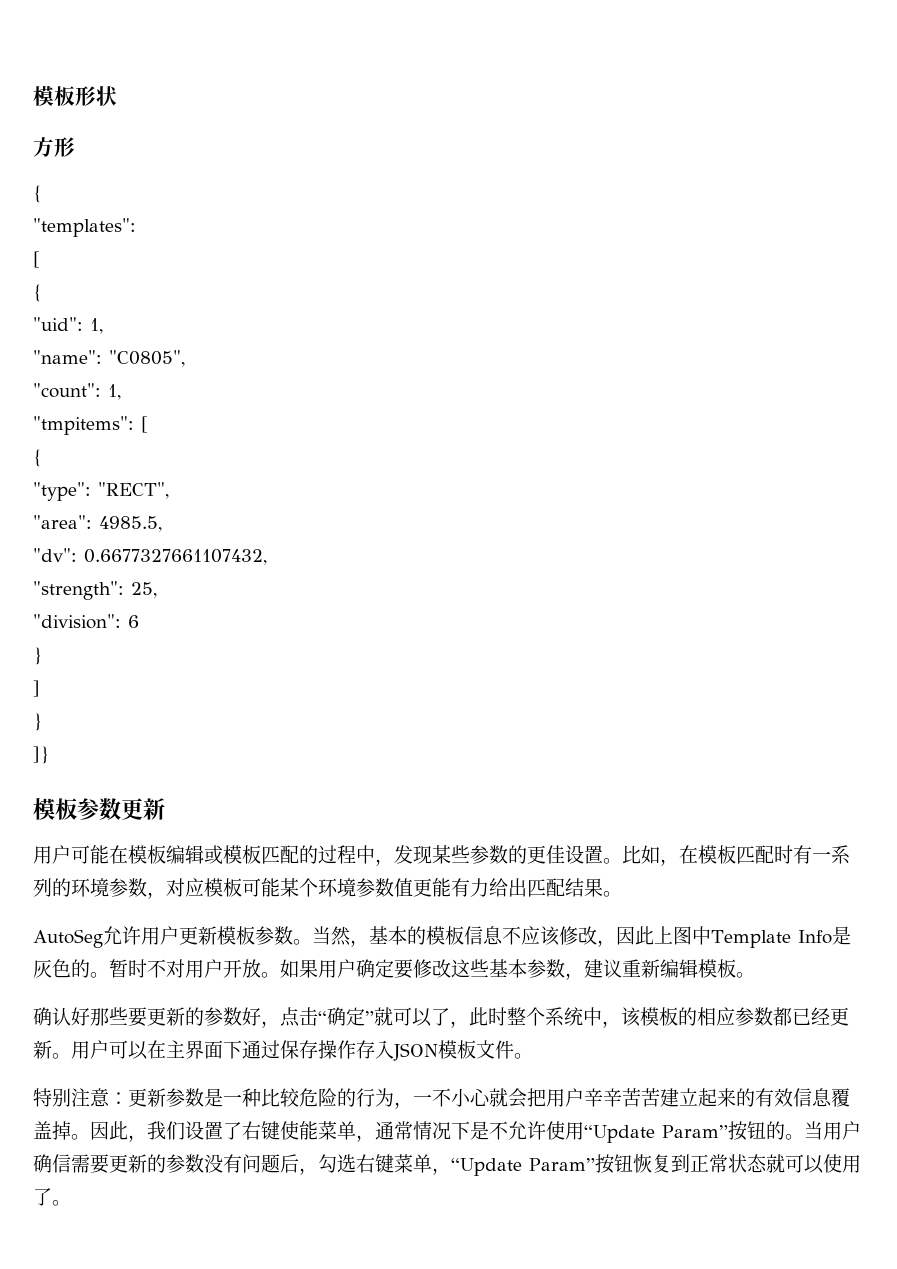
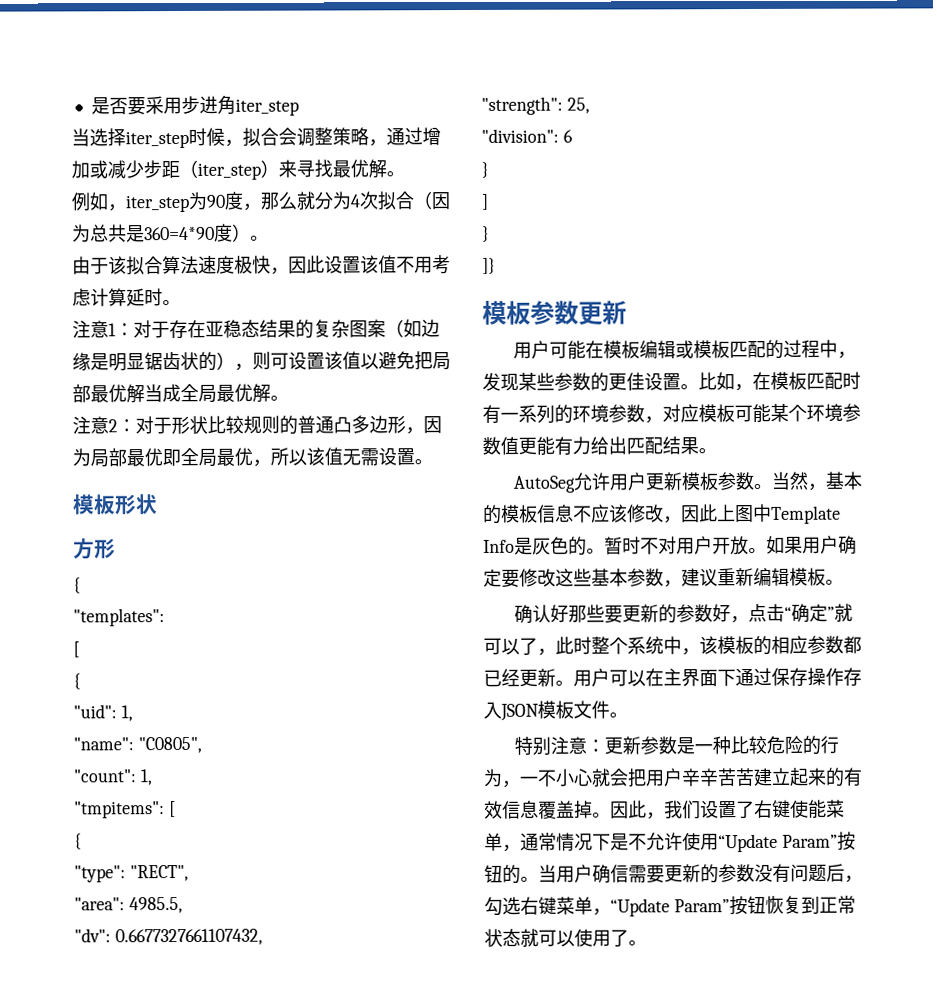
(33, 96) none -> [90,95,299,116] [71,127,441,149] [71,159,405,180] [71,191,451,213] [72,223,269,243] [72,255,451,276] [72,288,181,307] [72,319,440,339] [72,351,451,372] [72,383,289,404] [72,415,442,435] [72,447,433,468] 是否要采用步进角iter_step // 当选择iter_step时候，拟合会调整策略，通过增加或减少步距（iter_step）来寻找最优解。 // 例如，iter_step为90度，那么就分为4次拟合（因为总共是360=4*90度）。 // 由于该拟合算法速度极快，因此设置该值不用考虑计算延时。 // 注意1：对于存在亚稳态结果的复杂图案（如边缘是明显锯齿状的），则可设置该值以避免把局部最优解当成全局最优解。 // 注意2：对于形状比较规则的普通凸多边形，因为局部最优即全局最优，所以该值无需设置。 //

